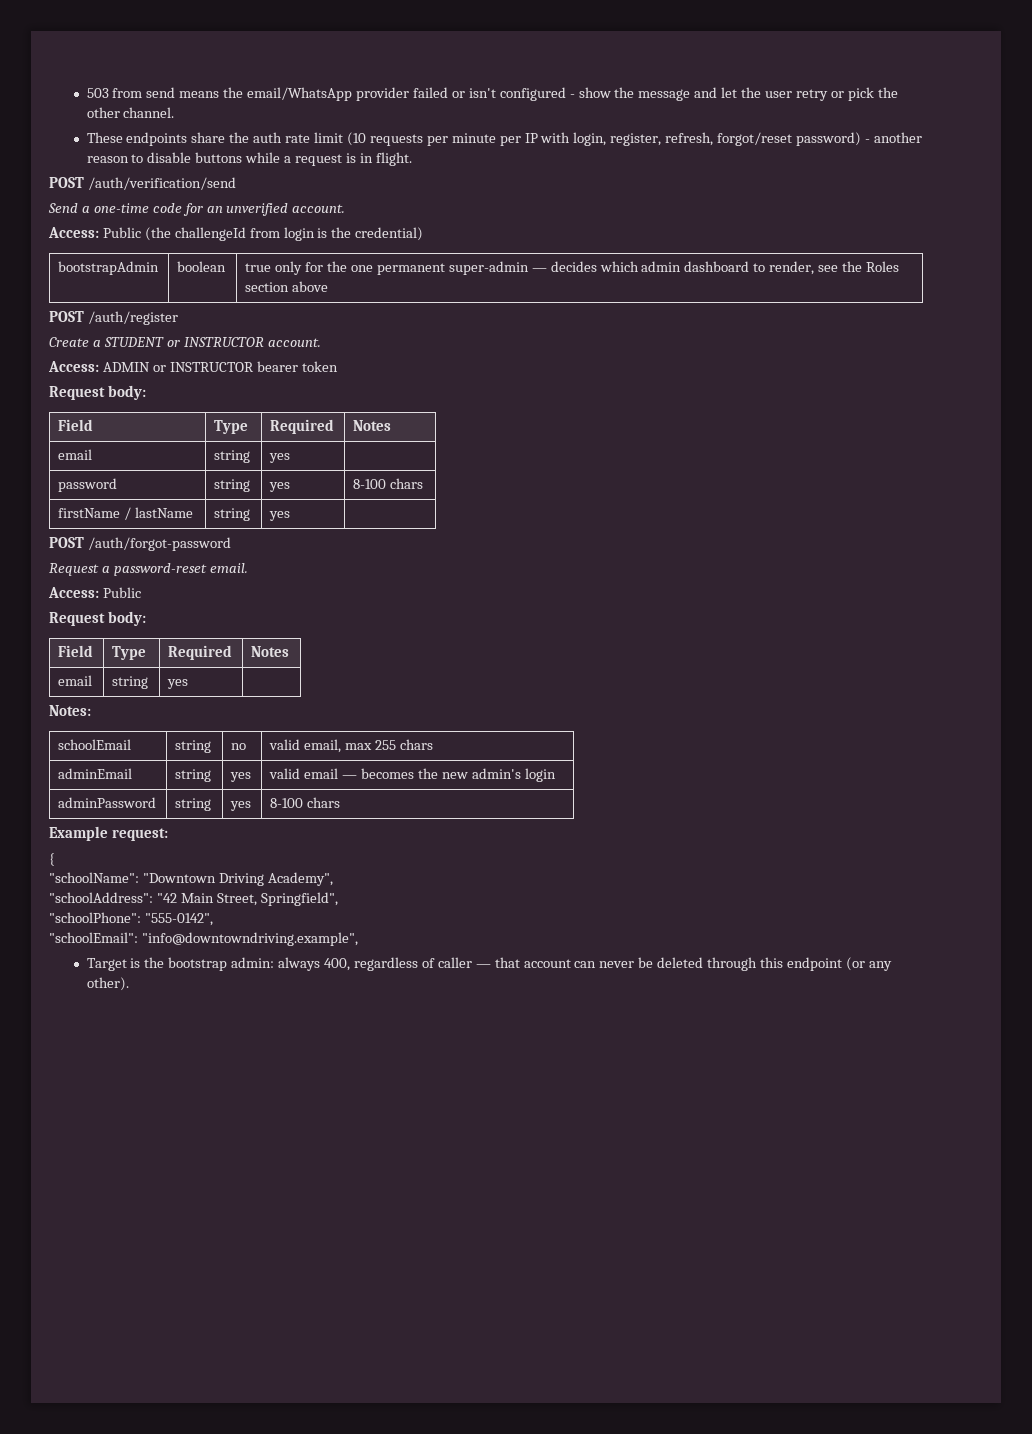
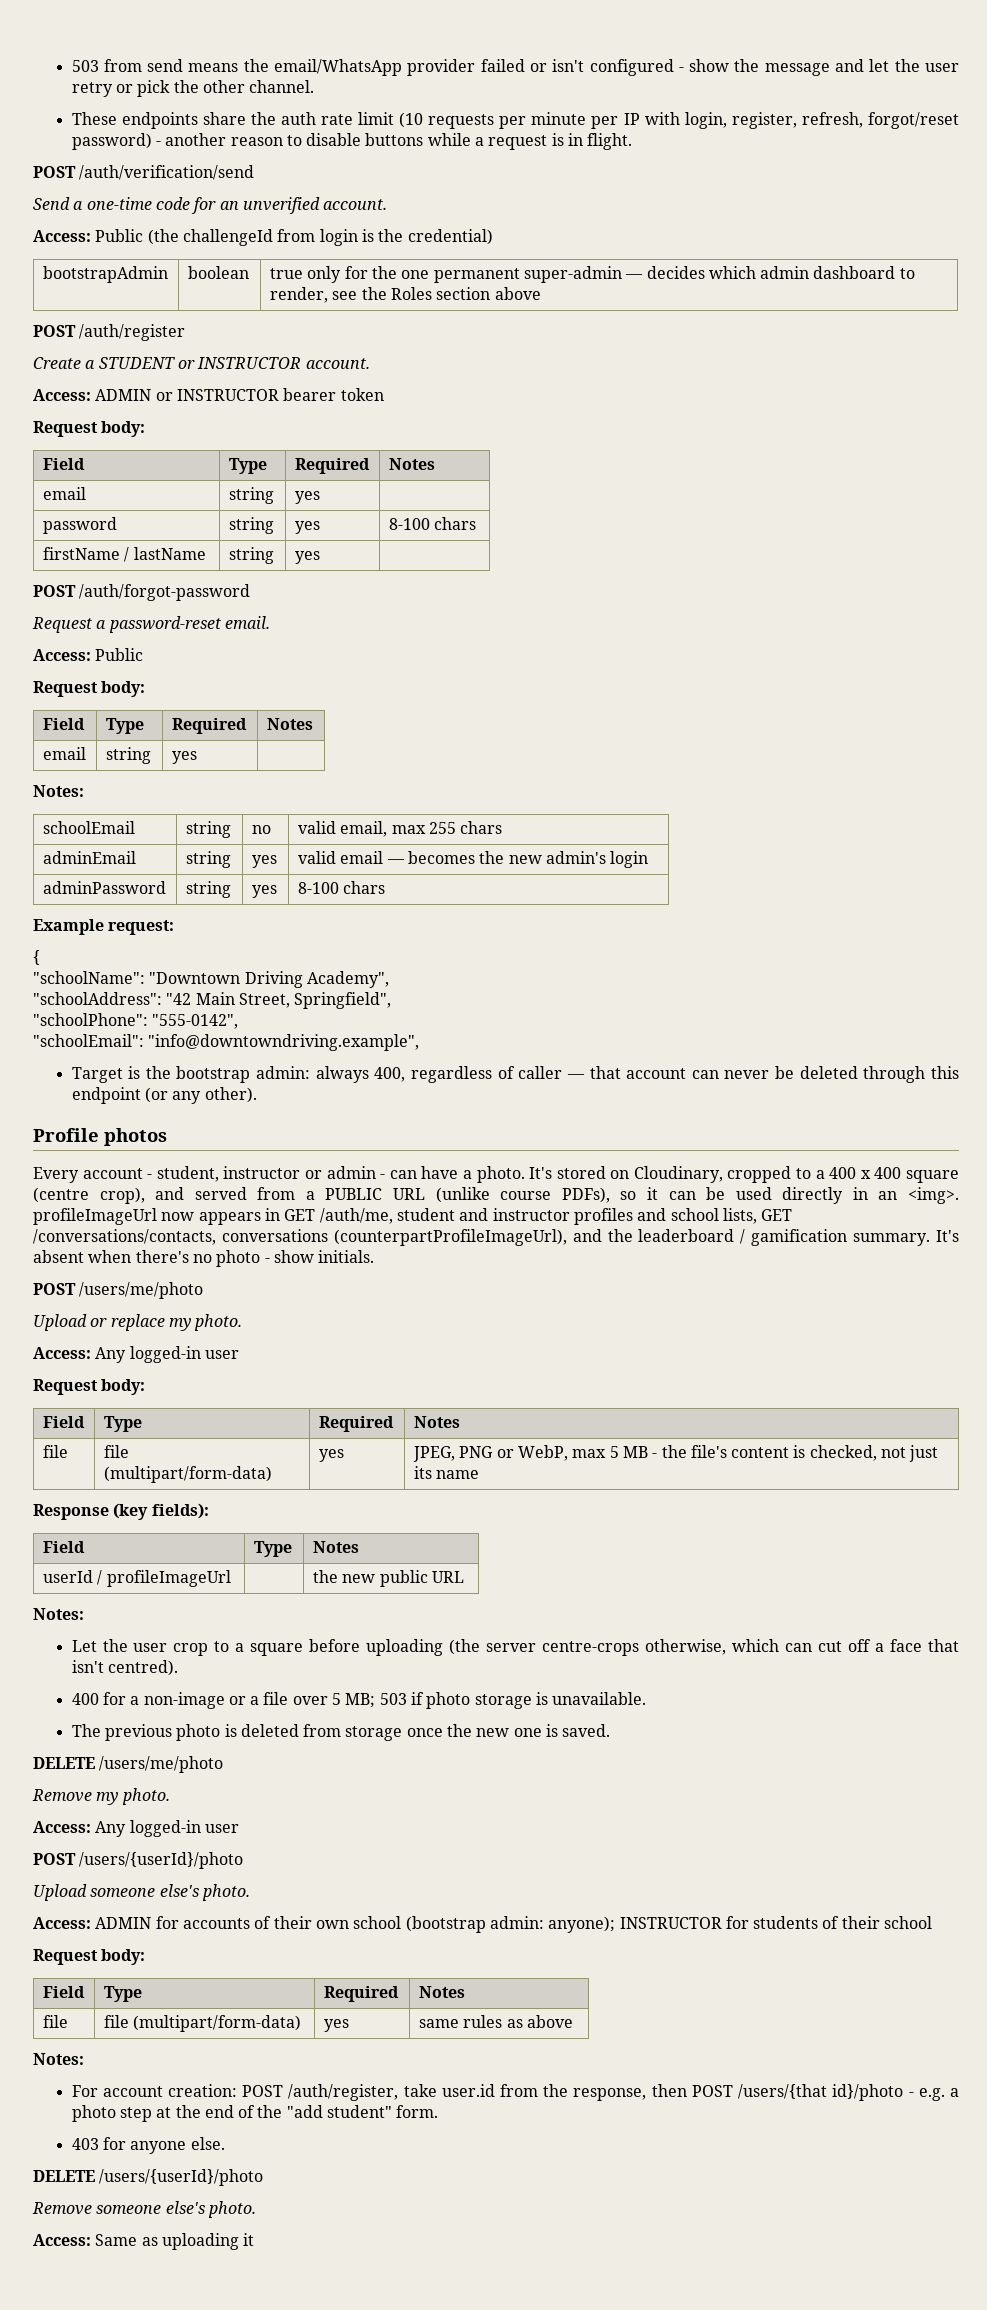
(129, 984) none -> [33,1128,167,1146] [33,1166,960,1183] [33,1187,959,1204] [33,1208,793,1225] [33,1229,960,1246] [33,1250,375,1267] [33,1282,204,1299] [33,1314,243,1331] [33,1346,239,1363] [33,1379,146,1395] [42,1416,85,1428] [103,1416,142,1432] [318,1416,394,1432] [413,1416,460,1428] [42,1445,68,1458] [103,1445,129,1458] [103,1466,272,1483] [318,1449,344,1462] [412,1445,939,1462] [413,1466,480,1479] [33,1503,209,1520] [42,1541,85,1553] [253,1541,292,1557] [312,1541,359,1553] [42,1570,231,1587] [312,1570,464,1587] [33,1608,84,1620] [71,1639,960,1656] [71,1660,178,1676] [71,1692,647,1709] [71,1724,611,1741] [33,1756,224,1773] [32,1788,170,1805] [33,1820,239,1837] [33,1852,244,1869] [33,1884,250,1901] [33,1916,933,1933] [33,1949,146,1965] [42,1986,85,1998] [103,1986,142,2002] [323,1986,399,2002] [418,1986,465,1998] [42,2015,68,2028] [103,2015,302,2032] [323,2019,349,2032] [418,2015,573,2028] [33,2053,84,2065] [71,2084,960,2101] [71,2105,439,2122] [71,2137,225,2154] [33,2169,264,2186] [32,2201,256,2218] [33,2233,255,2250] // Profile photos // Every account - student, instructor or admin - can have a photo. It's stored on Cloudinary, cropped to a 400 x 400 square (centre crop), and served from a PUBLIC URL (unlike course PDFs), so it can be used directly in an <img>. profileImageUrl now appears in GET /auth/me, student and instructor profiles and school lists, GET /conversations/contacts, conversations (counterpartProfileImageUrl), and the leaderboard / gamification summary. It's absent when there's no photo - show initials. // POST /users/me/photo // Upload or replace my photo. // Access: Any logged-in user // Request body: // Field | Type | Required | Notes // file | file (multipart/form-data) | yes | JPEG, PNG or WebP, max 5 MB - the file's content is checked, not just its name // Response (key fields): // Field | Type | Notes // userId / profileImageUrl | | the new public URL // Notes: // Let the user crop to a square before uploading (the server centre-crops otherwise, which can cut off a face that isn't centred). // 400 for a non-image or a file over 5 MB; 503 if photo storage is unavailable. // The previous photo is deleted from storage once the new one is saved. // DELETE /users/me/photo // Remove my photo. // Access: Any logged-in user // POST /users/{userId}/photo // Upload someone else's photo. // Access: ADMIN for accounts of their own school (bootstrap admin: anyone); INSTRUCTOR for students of their school // Request body: // Field | Type | Required | Notes // file | file (multipart/form-data) | yes | same rules as above // Notes: // For account creation: POST /auth/register, take user.id from the response, then POST /users/{that id}/photo - e.g. a photo step at the end of the "add student" form. // 403 for anyone else. // DELETE /users/{userId}/photo // Remove someone else's photo. // Access: Same as uploading it

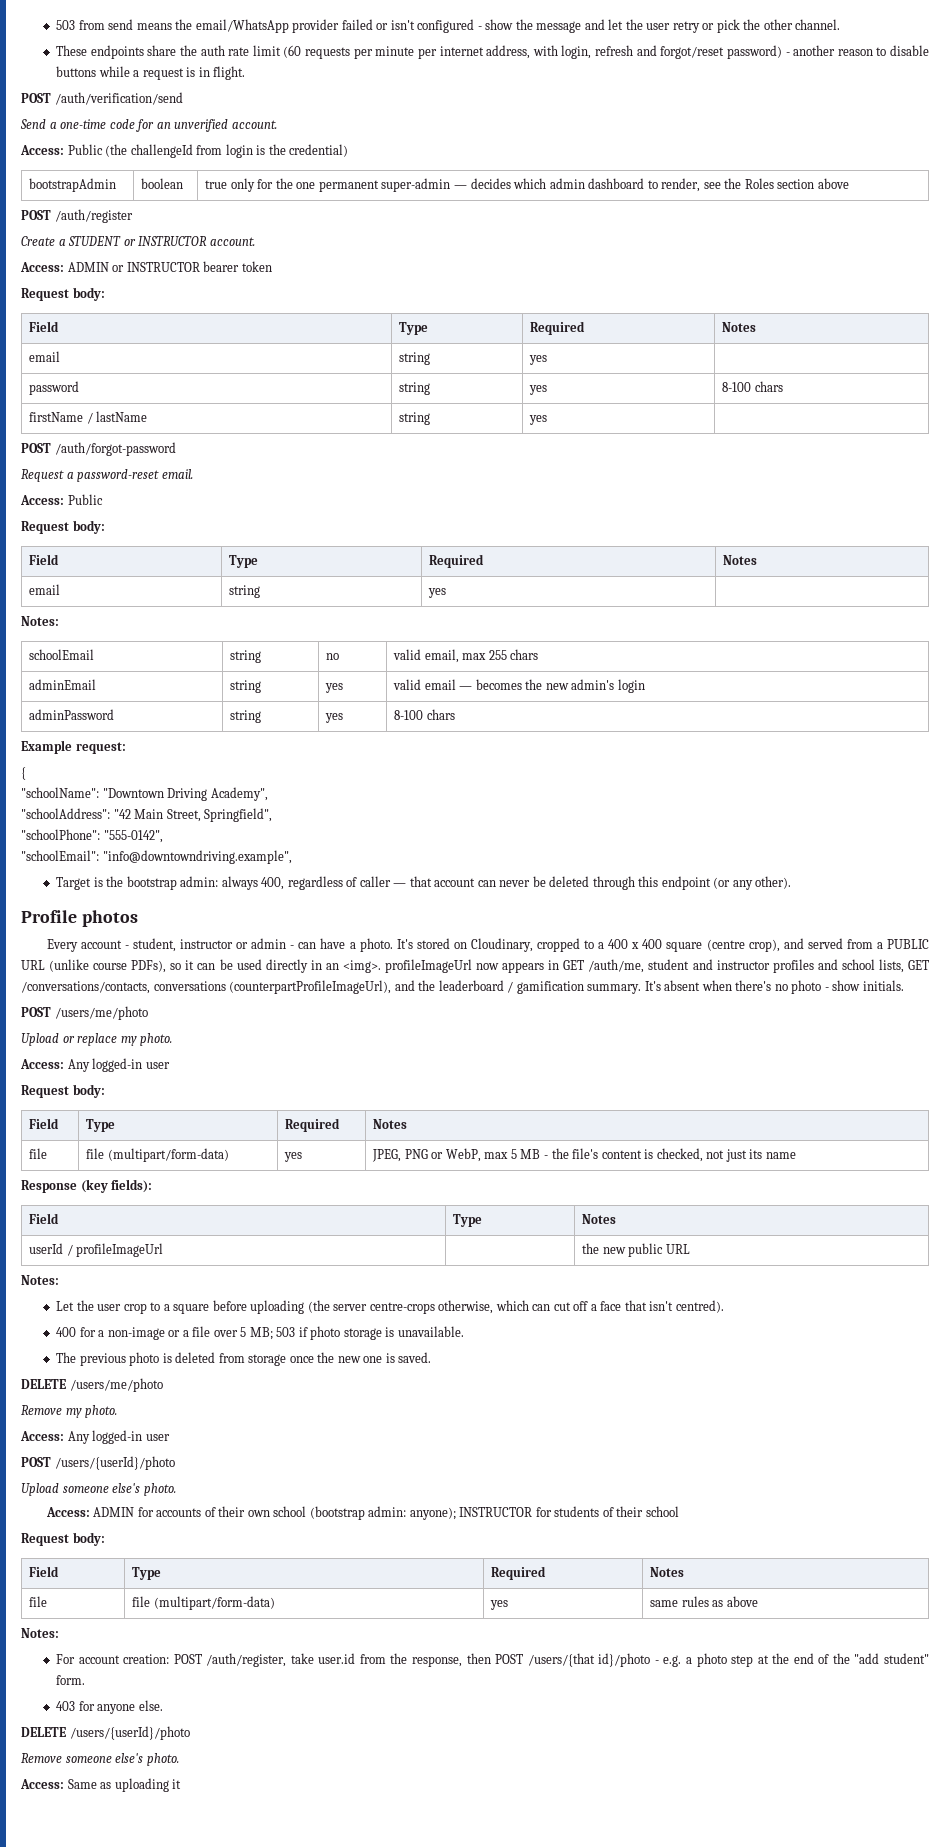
[399,112,424,128] (10 -> [283,45,302,58] (60
[623,112,863,129] IP with login, register, refresh, -> [439,45,657,59] internet address, with login, refresh and

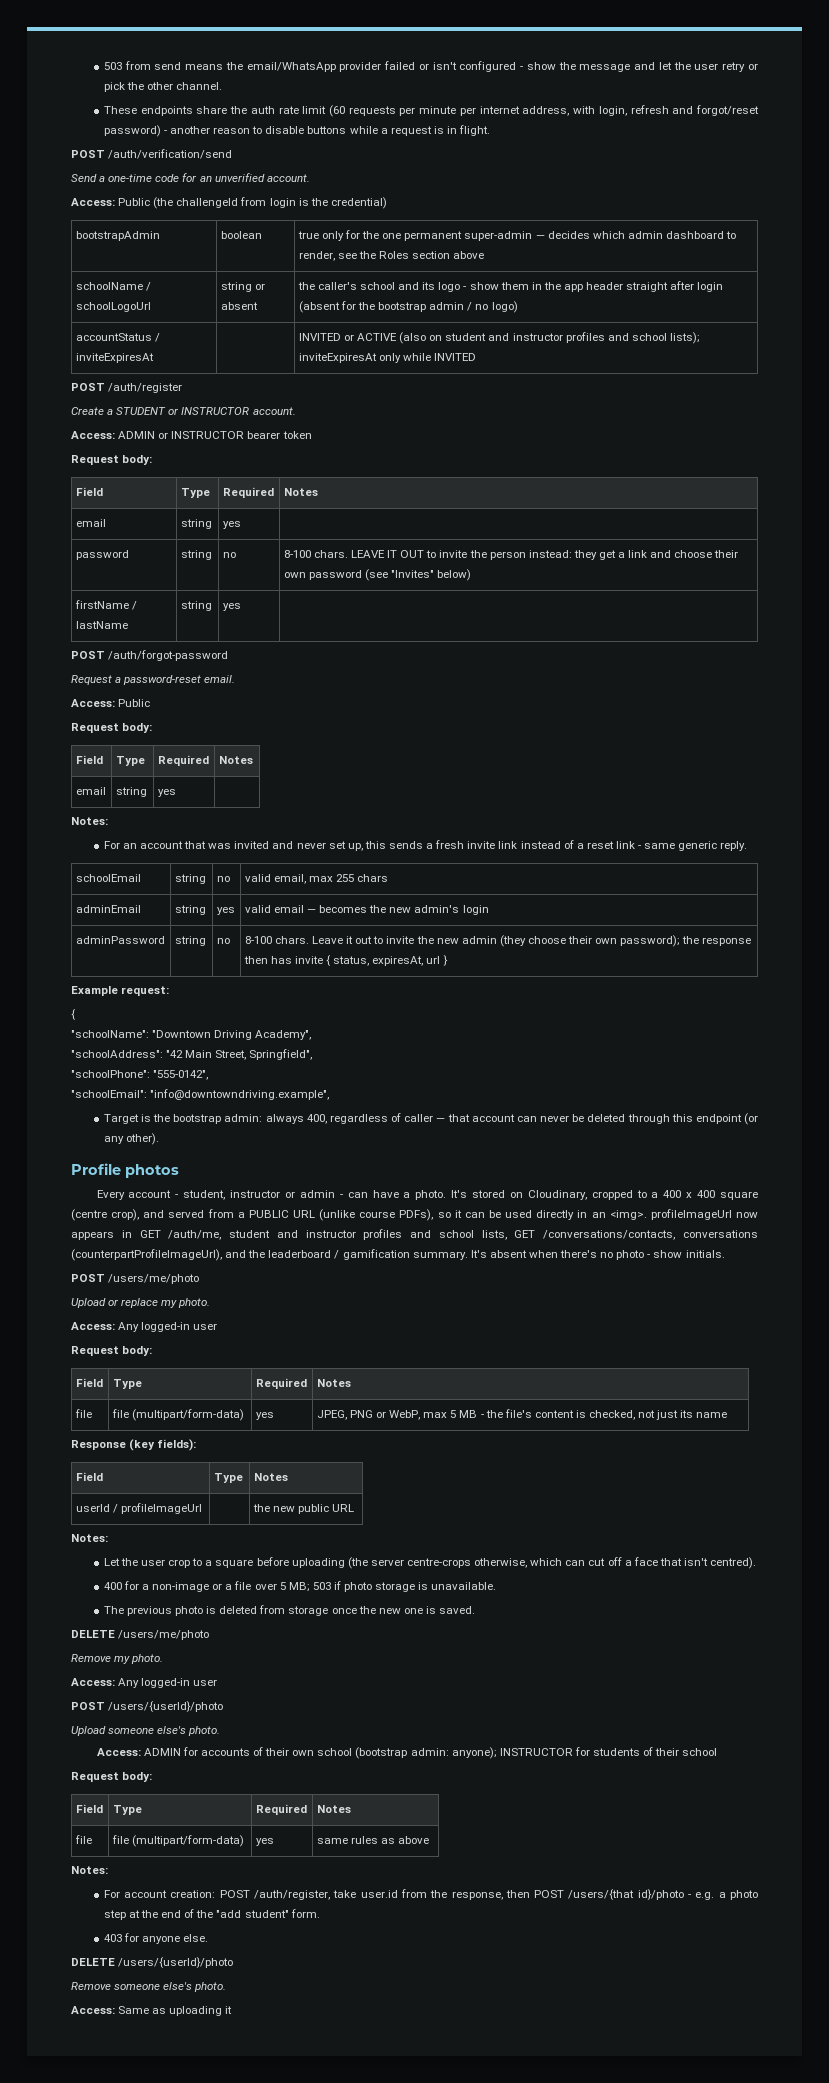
(849, 183) none -> [75,282,151,291] [75,302,151,312] [220,282,265,292] [220,302,258,310] [297,281,724,292] [298,301,518,313] [75,333,160,342] [75,353,154,363] [298,332,700,344] [298,353,477,363] // schoolName / schoolLogoUrl | string or absent | the caller's school and its logo - show them in the app header straight after login (absent for the bootstrap admin / no logo) // accountStatus / inviteExpiresAt | | INVITED or ACTIVE (also on student and instructor profiles and school lists); inviteExpiresAt only while INVITED
[529,385,548,395] [722,381,783,392] yes | 8-100 chars -> [222,552,236,558] [283,550,739,560] [283,569,472,581] no | 8-100 chars. LEAVE IT OUT to invite the person instead: they get a link and choose their own password (see "Invites" below)
(59, 621) none -> [103,840,748,851] // For an account that was invited and never set up, this sends a fresh invite link instead of a reset link - same generic reply.
[325,713,344,723] [394,709,455,720] yes | 8-100 chars -> [216,938,230,944] [244,935,752,947] [243,955,448,966] no | 8-100 chars. Leave it out to invite the new admin (they choose their own password); the response then has invite { status, expiresAt, url }

